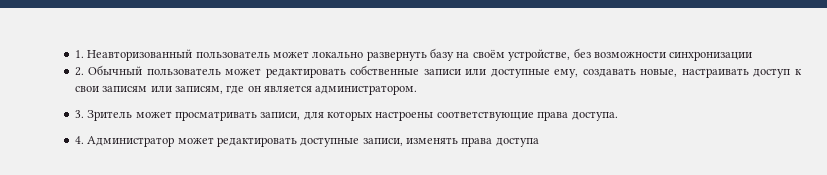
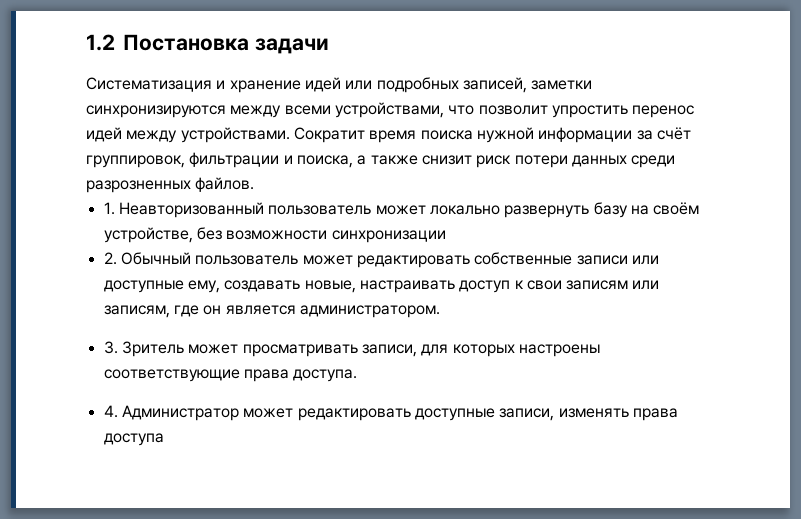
(74, 54) none -> [86,34,329,54] [86,77,593,93] [86,102,695,118] [86,127,691,143] [86,152,676,168] [86,177,255,193] 1.2 Постановка задачи // Систематизация и хранение идей или подробных записей, заметки синхронизируются между всеми устройствами, что позволит упростить перенос идей между устройствами. Сократит время поиска нужной информации за счёт группировок, фильтрации и поиска, а также снизит риск потери данных среди разрозненных файлов. //

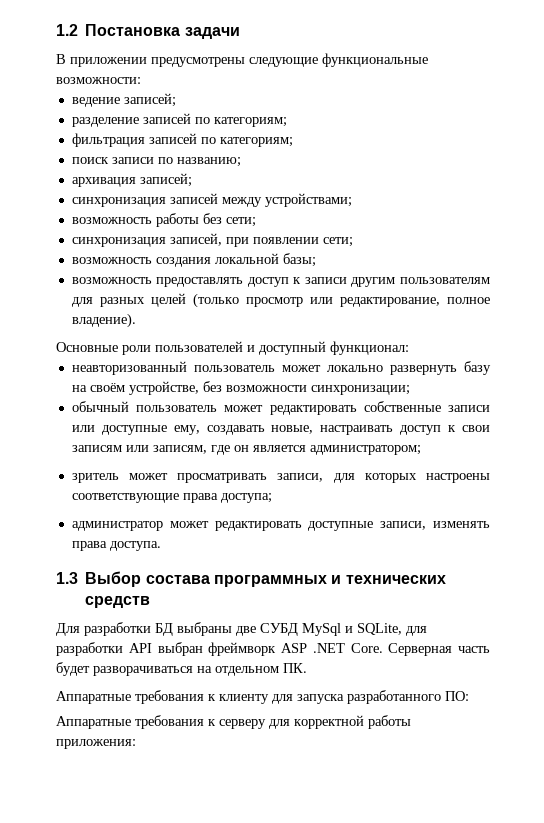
[86,77,593,93] [86,102,695,118] [86,127,691,143] [86,152,676,168] [86,177,255,193] [103,202,264,218] Систематизация и хранение идей или подробных записей, заметки синхронизируются между всеми устройствами, что позволит упростить перенос идей между устройствами. Сократит время поиска нужной информации за счёт группировок, фильтрации и поиска, а также снизит риск потери данных среди разрозненных файлов. // 1. Неавторизованный -> [56,53,428,67] [56,77,141,84] [71,93,176,107] [71,113,287,127] [71,133,293,147] [71,157,241,167] [71,173,192,187] [71,193,352,207] [71,213,256,227] [71,233,353,247] [71,253,316,267] [71,277,490,287] [71,293,491,308] [71,313,136,328] [56,341,409,355] [71,361,187,375] В приложении предусмотрены следующие функциональные возможности: // ведение записей; // разделение записей по категориям; // фильтрация записей по категориям; // поиск записи по названию; // архивация записей; // синхронизация записей между устройствами; // возможность работы без сети; // синхронизация записей, при появлении сети; // возможность создания локальной базы; // возможность предоставлять доступ к записи другим пользователям для разных целей (только просмотр или редактирование, полное владение). // Основные роли пользователей и доступный функционал: // неавторизованный
[331,230,446,243] [103,252,191,265] синхронизации // 2. Обычный -> [310,385,410,395] [71,401,129,412] синхронизации; // обычный
[299,305,440,318] [103,341,184,357] администратором. // 3. Зритель -> [309,445,421,455] [71,473,119,483] администратором; // зритель
[293,369,358,382] [103,405,239,421] доступа. // 4. Администратор -> [220,493,272,503] [71,521,163,531] доступа; // администратор
[103,433,164,446] доступа -> [109,541,161,551] [56,571,446,587] [85,596,151,608] [56,622,427,636] [56,642,490,656] [56,662,307,676] [56,690,469,704] [56,715,411,729] [56,739,136,749] доступа. // 1.3 Выбор состава программных и технических средств // Для разработки БД выбраны две СУБД MySql и SQLite, для разработки API выбран фреймворк ASP .NET Core. Серверная часть будет разворачиваться на отдельном ПК. // Аппаратные требования к клиенту для запуска разработанного ПО: // Аппаратные требования к серверу для корректной работы приложения:

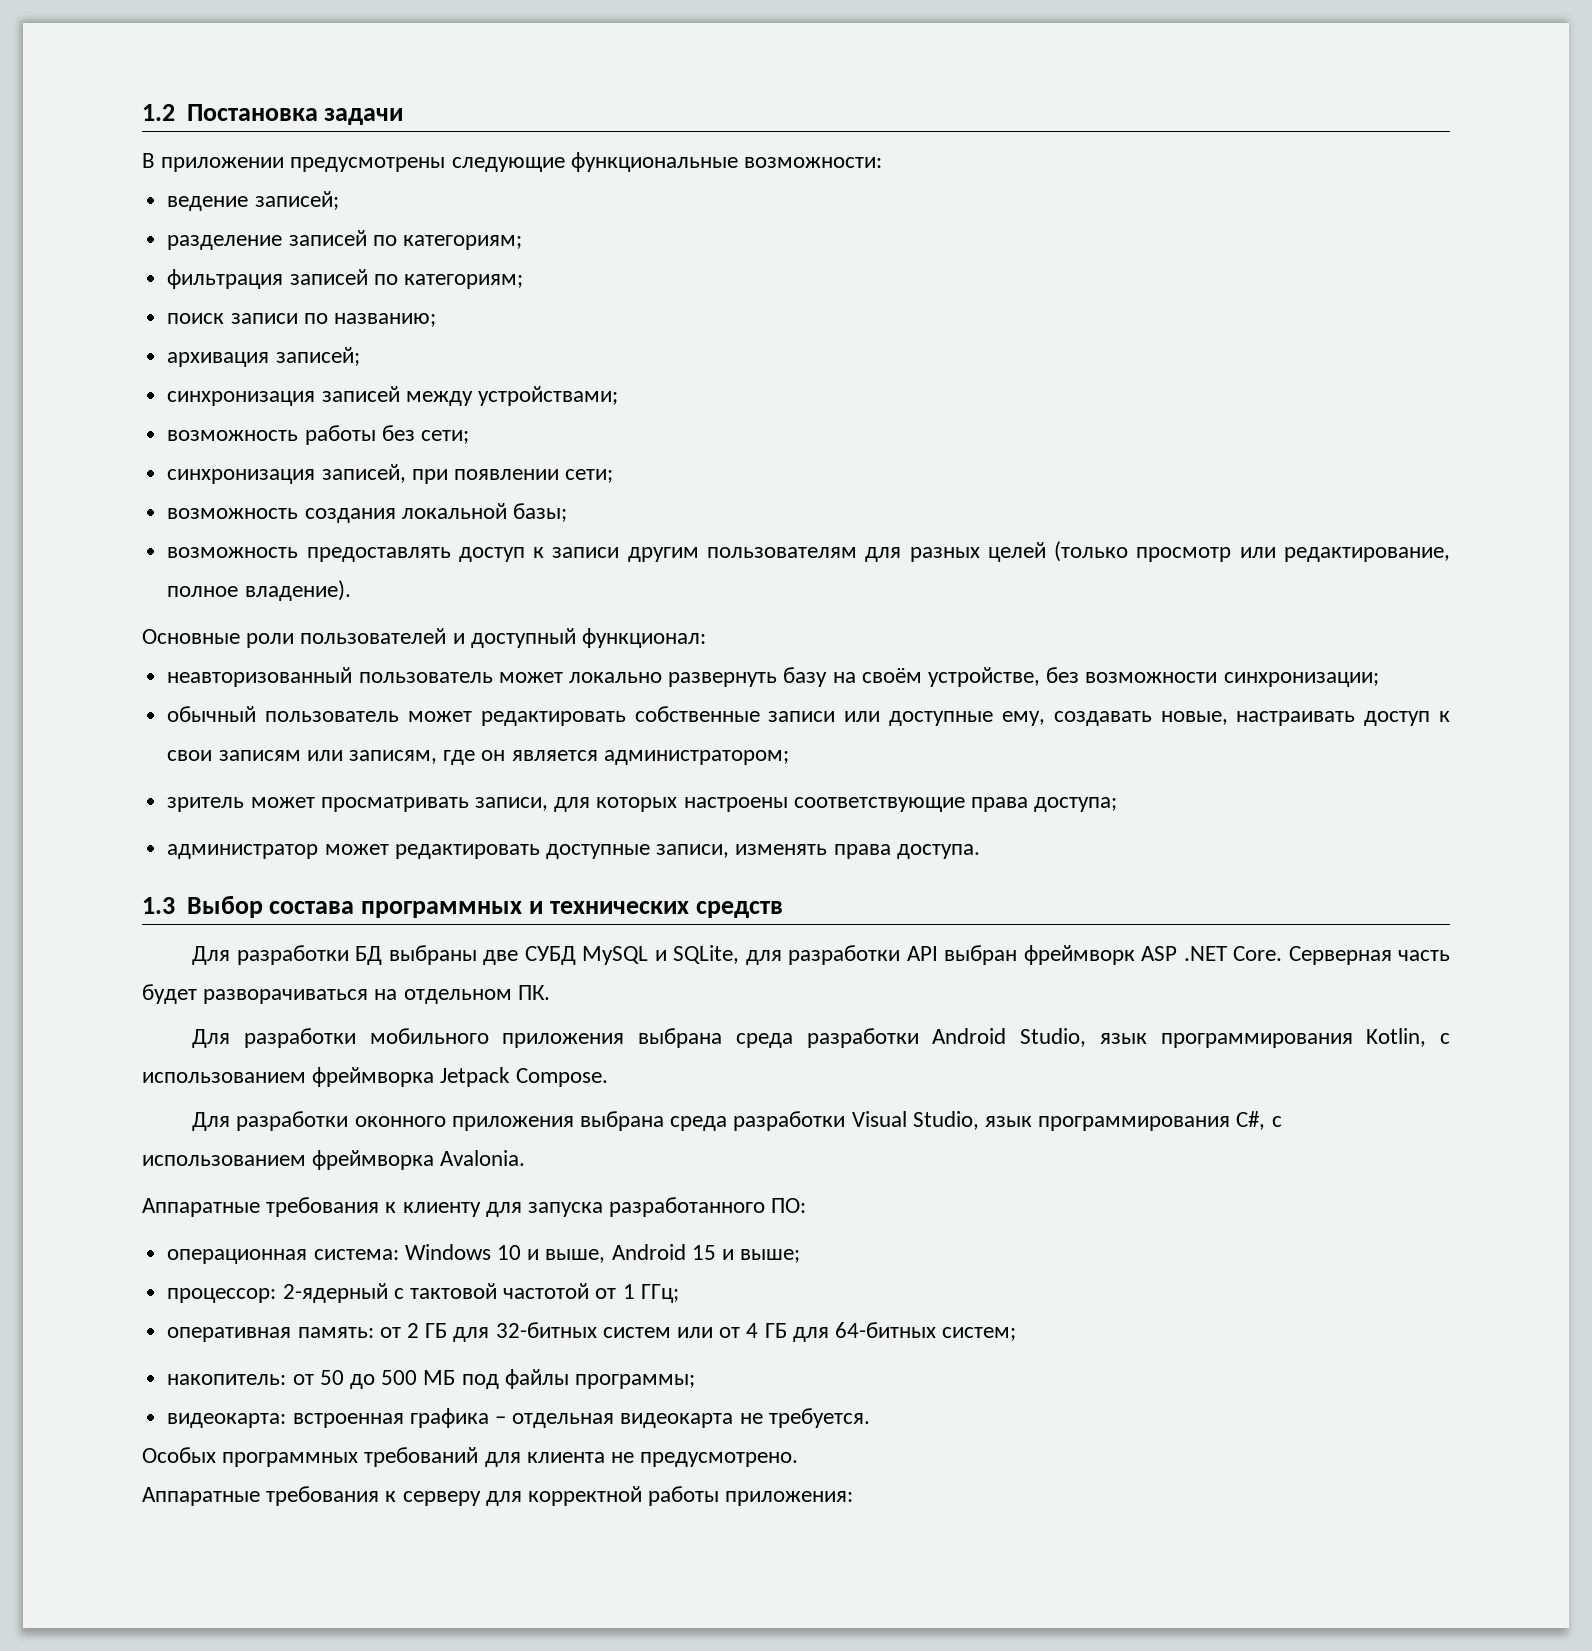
[302,623,341,636] MySql -> [582,946,649,965] MySQL
(307, 668) none -> [192,1028,1451,1048] [142,1067,608,1087] [192,1111,1282,1131] [142,1150,526,1170] // Для разработки мобильного приложения выбрана среда разработки Android Studio, язык программирования Kotlin, с использованием фреймворка Jetpack Compose. // Для разработки оконного приложения выбрана среда разработки Visual Studio, язык программирования C#, с использованием фреймворка Avalonia.
(469, 696) none -> [167,1244,801,1264] [167,1283,679,1303] [167,1322,1017,1342] [167,1369,695,1389] [167,1408,870,1428] [142,1447,799,1467] // операционная система: Windows 10 и выше, Android 15 и выше; // процессор: 2-ядерный с тактовой частотой от 1 ГГц; // оперативная память: от 2 ГБ для 32-битных систем или от 4 ГБ для 64-битных систем; // накопитель: от 50 до 500 МБ под файлы программы; // видеокарта: встроенная графика – отдельная видеокарта не требуется. // Особых программных требований для клиента не предусмотрено.

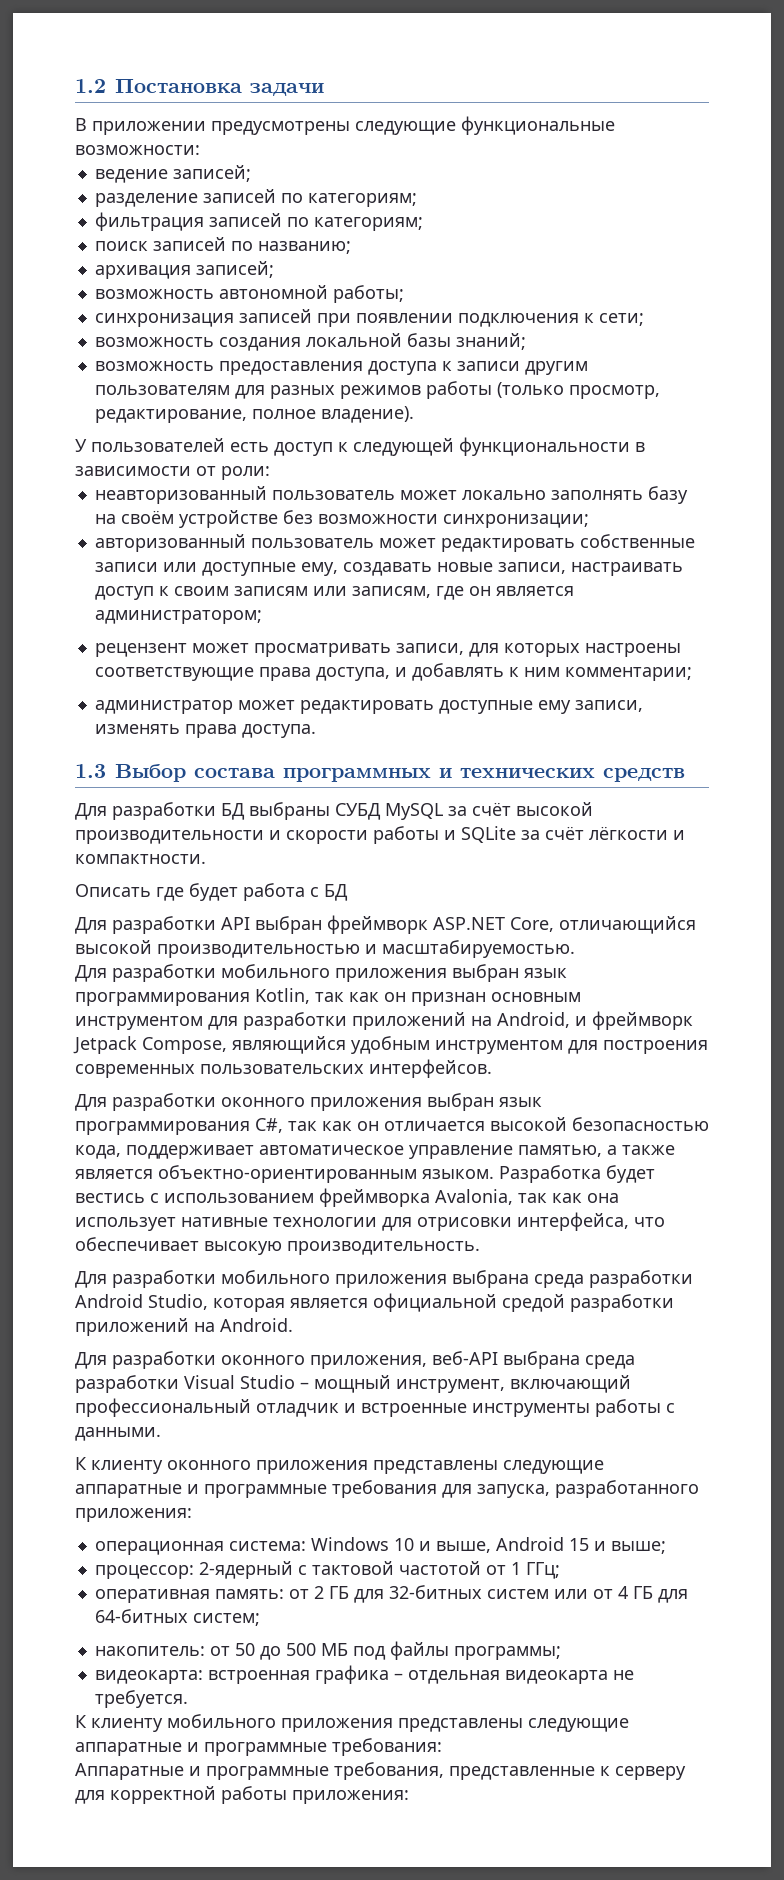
[230,313,298,324] записи -> [152,237,226,251] записей
(360, 356) none -> [94,285,404,303] // возможность автономной работы;
[405,386,618,406] [167,425,469,445] [167,464,559,484] между устройствами; // возможность работы без сети; // синхронизация записей, при появлении -> [316,313,594,327] при появлении подключения к
[512,503,567,522] [167,547,525,562] базы; // возможность предоставлять доступ -> [406,333,526,350] [94,361,437,375] базы знаний; // возможность предоставления доступа
[987,541,1276,562] целей (только просмотр или -> [339,381,660,399] режимов работы (только просмотр,
[142,628,707,648] Основные роли пользователей и доступный функционал: -> [75,437,645,456] [75,466,270,480] У пользователей есть доступ к следующей функциональности в зависимости от роли:
[668,672,778,687] развернуть -> [550,490,643,500] заполнять
[927,667,1040,687] устройстве, -> [178,510,278,528] устройстве
[167,706,257,722] обычный -> [94,534,246,552] авторизованный
[1160,711,1228,725] новые, -> [436,562,566,574] новые записи,
[167,750,213,761] свои -> [173,586,229,596] своим
[167,797,245,812] зритель -> [94,643,187,657] рецензент
[1034,797,1118,812] доступа; -> [315,663,692,681] доступа, и добавлять к ним комментарии;
(650, 851) none -> [537,700,571,714] ему
[483,950,519,965] две -> (330, 811) none
[654,945,1450,965] [142,984,550,1004] и SQLite, для разработки API выбран фреймворк ASP .NET Core. Серверная часть будет разворачиваться на отдельном ПК. -> [448,802,593,816] [75,826,685,844] [75,854,206,864] [75,883,348,901] [75,915,696,934] [75,940,575,958] [75,964,567,982] [75,988,581,1006] [75,1011,693,1030] [73,1036,708,1054] [75,1059,492,1078] [75,1093,542,1111] [75,1117,709,1135] [75,1145,675,1159] [75,1165,655,1183] [75,1188,619,1207] [75,1212,665,1231] [75,1237,480,1255] за счёт высокой производительности и скорости работы и SQLite за счёт лёгкости и компактности. // Описать где будет работа с БД // Для разработки API выбран фреймворк ASP.NET Core, отличающийся высокой производительностью и масштабируемостью. // Для разработки мобильного приложения выбран язык программирования Kotlin, так как он признан основным инструментом для разработки приложений на Android, и фреймворк Jetpack Compose, являющийся удобным инструментом для построения современных пользовательских интерфейсов. // Для разработки оконного приложения выбран язык программирования C#, так как он отличается высокой безопасностью кода, поддерживает автоматическое управление памятью, а также является объектно-ориентированным языком. Разработка будет вестись с использованием фреймворка Avalonia, так как она использует нативные технологии для отрисовки интерфейса, что обеспечивает высокую производительность.
[1099,1028,1451,1048] [142,1067,608,1087] [192,1111,574,1131] язык программирования Kotlin, с использованием фреймворка Jetpack Compose. // Для разработки оконного приложения -> [213,1293,674,1312] [75,1318,293,1336] [75,1351,498,1369] которая является официальной средой разработки приложений на Android. // Для разработки оконного приложения, веб-API
[912,1111,1282,1131] [142,1150,526,1170] [142,1197,807,1217] Studio, язык программирования C#, с использованием фреймворка Avalonia. // Аппаратные требования к клиенту для запуска разработанного ПО: -> [240,1375,631,1393] [75,1398,675,1417] [75,1427,161,1441] [75,1457,604,1474] [75,1480,699,1498] [75,1508,192,1522] Studio – мощный инструмент, включающий профессиональный отладчик и встроенные инструменты работы с данными. // К клиенту оконного приложения представлены следующие аппаратные и программные требования для запуска, разработанного приложения:
[142,1447,799,1467] [142,1486,380,1506] Особых программных требований для клиента не предусмотрено. // Аппаратные требования -> [75,1714,629,1732] [75,1738,442,1756] [75,1762,595,1780] К клиенту мобильного приложения представлены следующие аппаратные и программные требования: // Аппаратные и программные требования, представленные

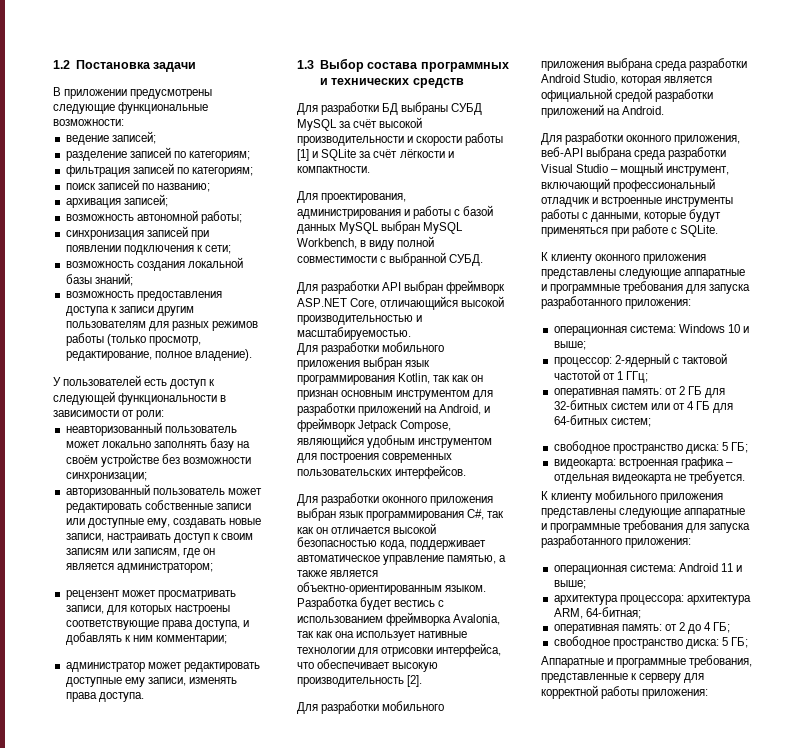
(439, 835) none -> [297,149,309,161] [1]
[75,883,348,901] Описать где будет работа с БД -> [297,191,407,203] [297,205,494,219] [297,221,464,234] [297,236,435,250] [297,252,484,266] Для проектирования, администрирования и работы с базой данных MySQL выбран MySQL Workbench, в виду полной совместимости с выбранной СУБД.
[287,1241,480,1255] производительность. -> [297,675,423,687] производительность [2].
[75,1427,161,1441] данными. -> [591,209,722,222] [541,224,719,237] данными, которые будут применяться при работе с SQLite.
[477,1484,550,1498] запуска, -> [709,284,751,294] запуска
[435,1537,606,1553] выше, Android 15 и -> (750, 329) none
[94,1641,561,1660] накопитель: от 50 до 500 МБ под файлы программы; -> [553,441,749,454] свободное пространство диска: 5 ГБ;
[332,1738,442,1756] требования: -> [623,520,751,533] [541,535,692,548] [553,563,743,575] [553,580,586,589] [553,595,751,605] [553,607,641,619] [553,622,731,634] [553,636,749,649] требования для запуска разработанного приложения: // операционная система: Android 11 и выше; // архитектура процессора: архитектура ARM, 64-битная; // оперативная память: от 2 до 4 ГБ; // свободное пространство диска: 5 ГБ;

